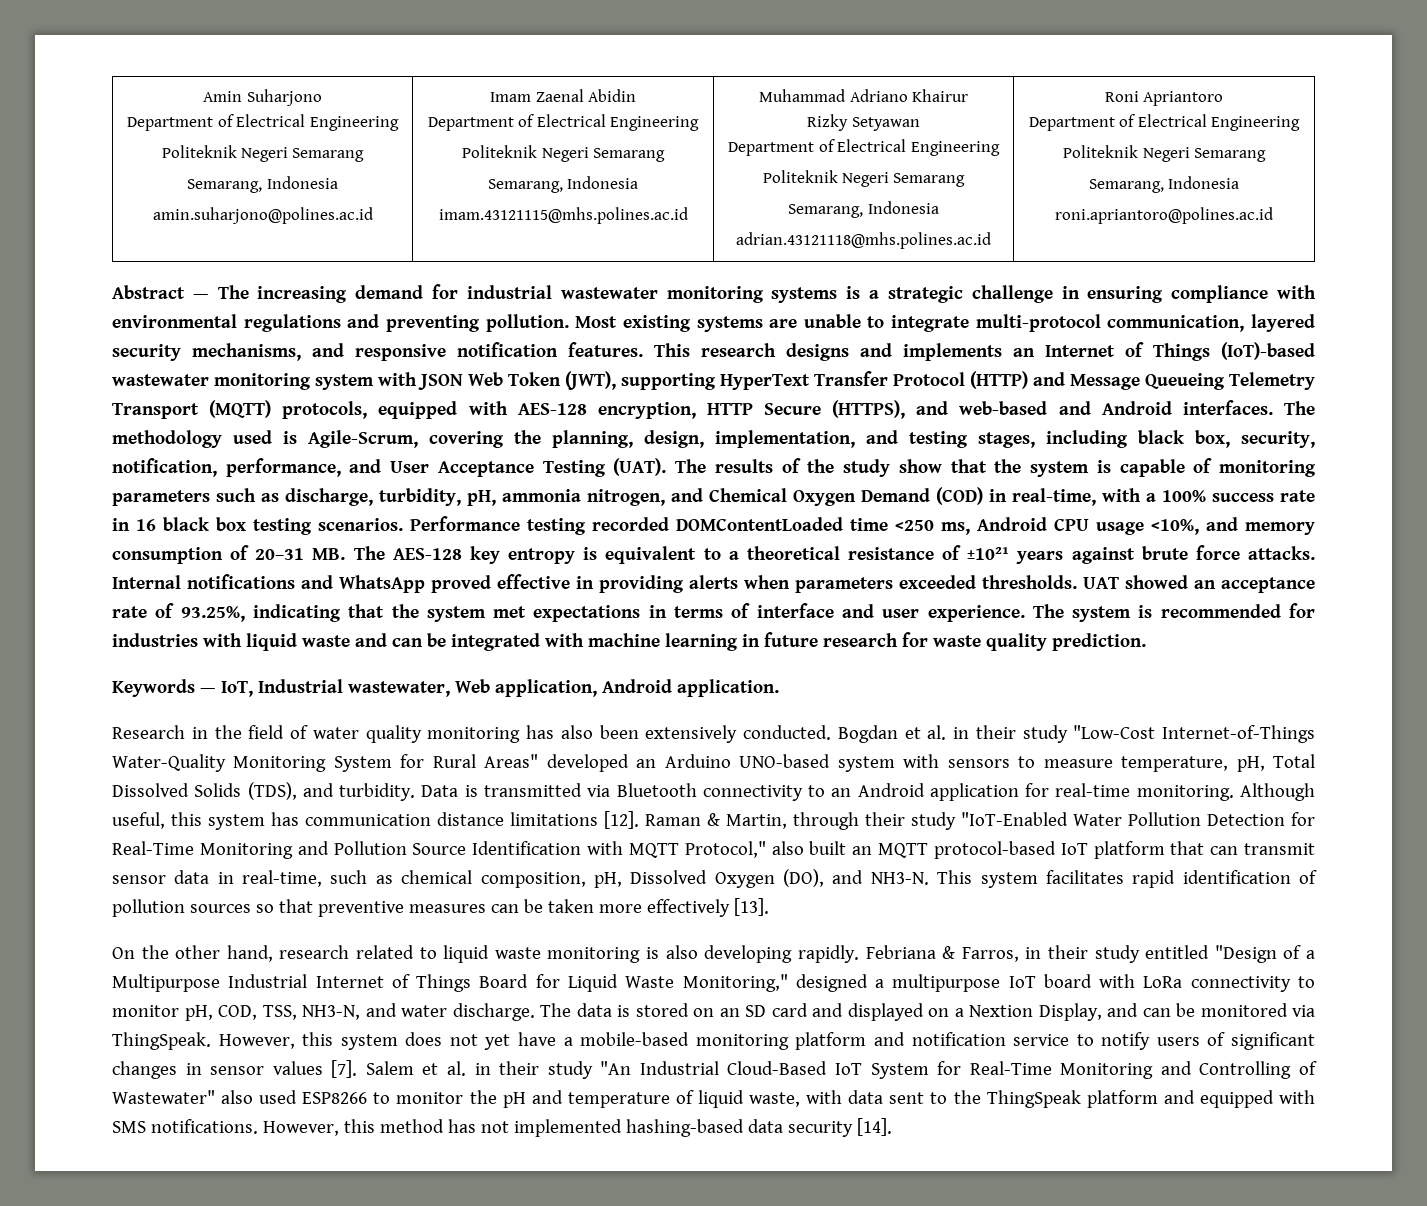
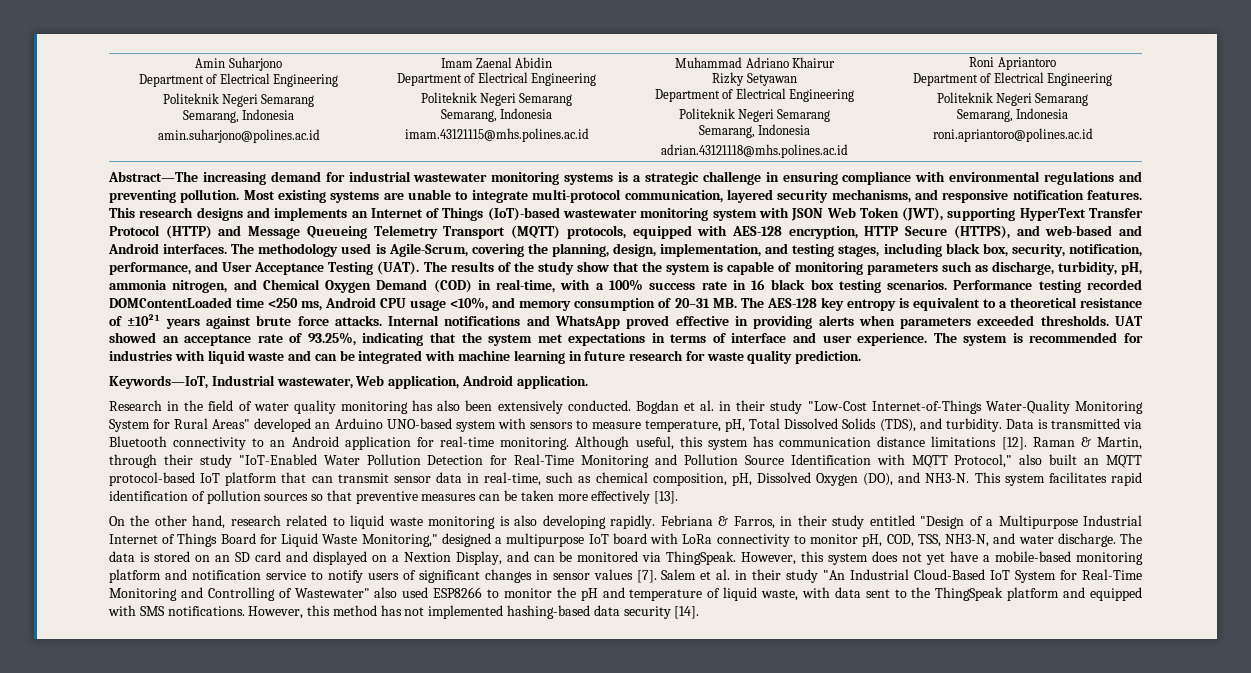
[112,285,249,299] Abstract — The -> [108,171,198,182] Abstract—The
[112,679,253,697] Keywords — IoT, -> [109,375,208,389] Keywords—IoT,

